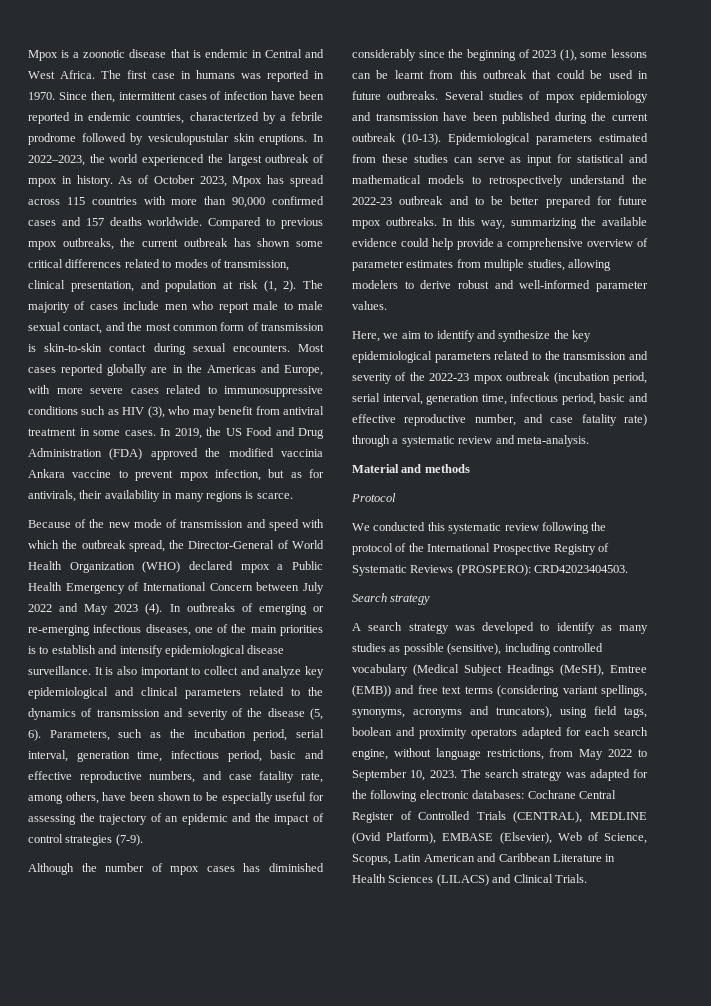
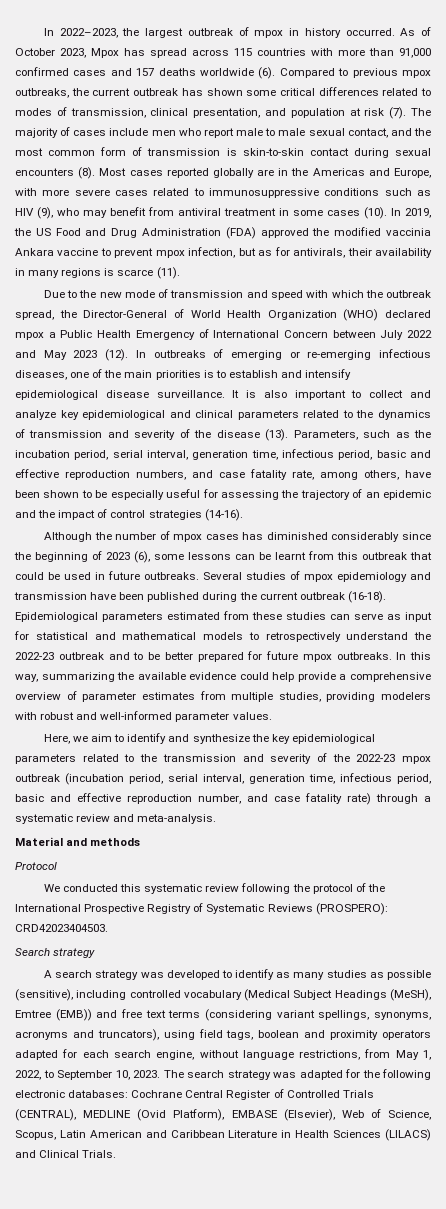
[28,49,324,61] [28,70,324,82] [28,91,324,103] [28,112,323,124] [28,133,324,145] [28,154,205,166] Mpox is a zoonotic disease that is endemic in Central and West Africa. The first case in humans was reported in 1970. Since then, intermittent cases of infection have been reported in endemic countries, characterized by a febrile prodrome followed by vesiculopustular skin eruptions. In 2022–2023, the world experienced -> [43,28,118,38] In 2022–2023,
[76,175,113,187] history. -> [304,28,395,38] history occurred.
[232,197,266,208] 90,000 -> [399,48,431,58] 91,000
[147,217,203,226] worldwide. -> [200,67,276,79] worldwide (6).
[263,280,297,292] (1, 2). -> [389,107,407,119] (7).
[232,344,290,352] encounters. -> [15,167,96,179] encounters (8).
[147,406,165,418] (3), -> [37,207,53,219] (9),
[124,430,156,436] cases. -> [327,207,387,219] cases (10).
[256,493,293,499] [28,519,87,528] scarce. // Because of -> [117,267,180,279] [43,290,78,298] scarce (11). // Due to
[145,603,163,615] (4). -> [105,349,129,361] (12).
[310,708,323,720] [28,729,41,741] (5, 6). -> [265,429,289,441] (13).
[79,771,142,783] reproductive -> [65,470,130,480] reproduction
[115,834,143,846] (7-9). -> [204,509,243,521] (14-16).
[559,49,577,61] (1), -> [134,551,150,563] (6),
[402,133,441,145] (10-13). -> [347,591,386,603] (16-18).
[567,259,611,271] [352,280,452,289] allowing modelers to derive -> [326,692,431,702] [15,712,37,720] providing modelers with
[404,414,467,426] reproductive -> [127,794,192,804] reproduction
[608,749,633,757] 2022 -> [423,1050,432,1060] [15,1070,41,1080] 1, 2022,

